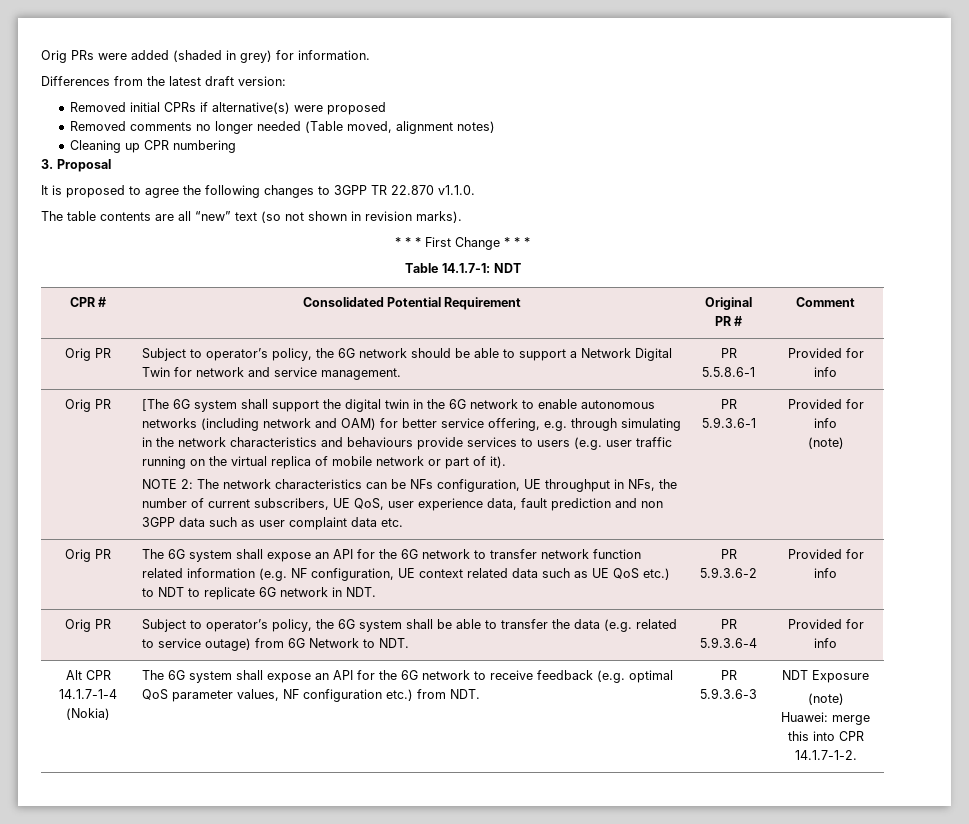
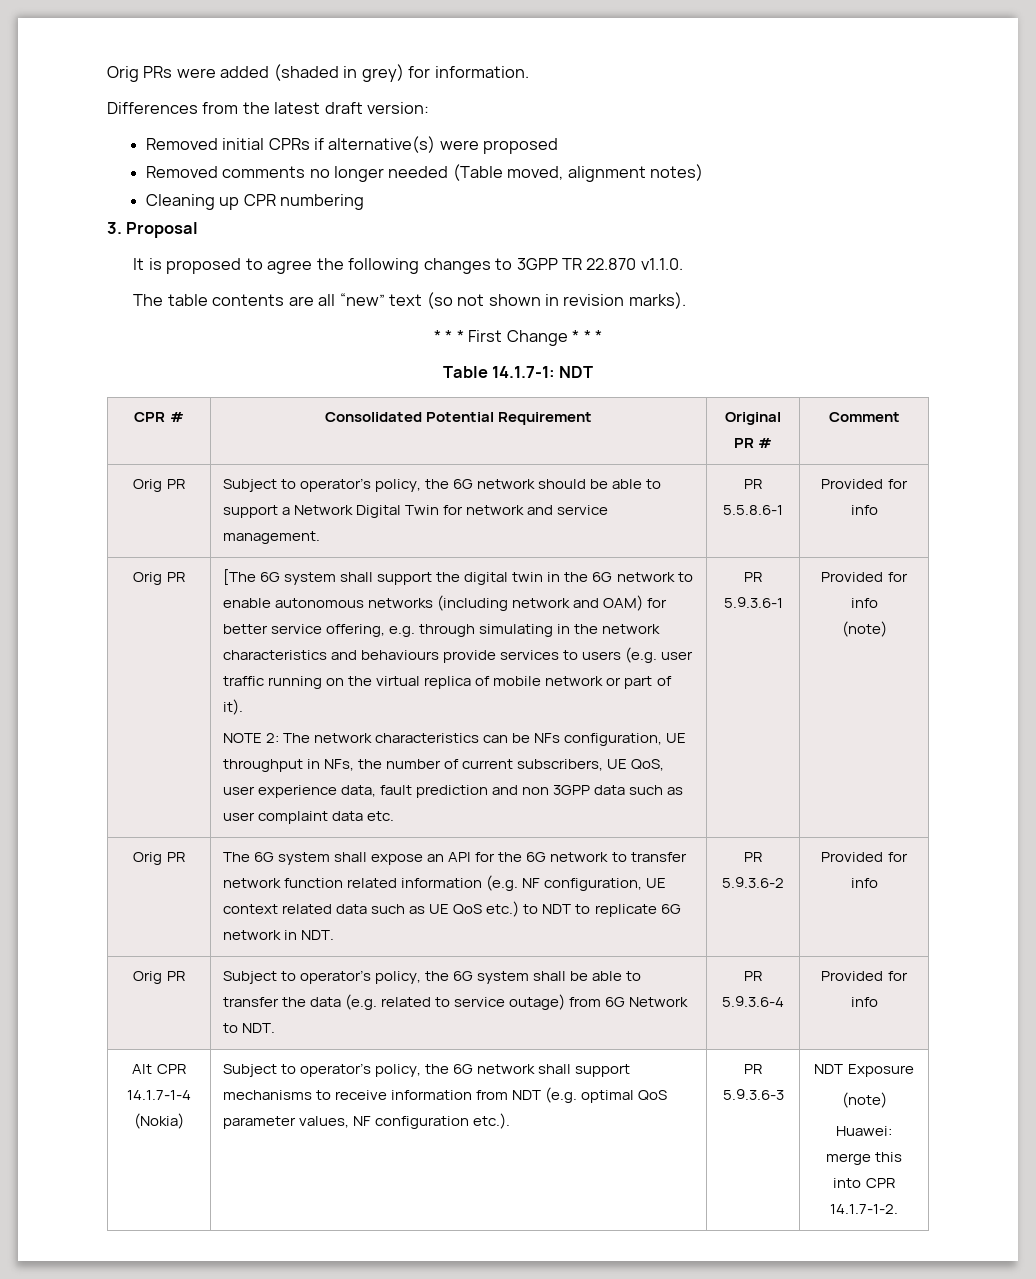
[141,670,593,683] The 6G system shall expose an API for the 6G network to receive feedback -> [222,1063,631,1077] [222,1090,542,1100] Subject to operator’s policy, the 6G network shall support mechanisms to receive information from NDT
[385,689,480,701] etc.) from NDT. -> [473,1113,511,1129] etc.).

